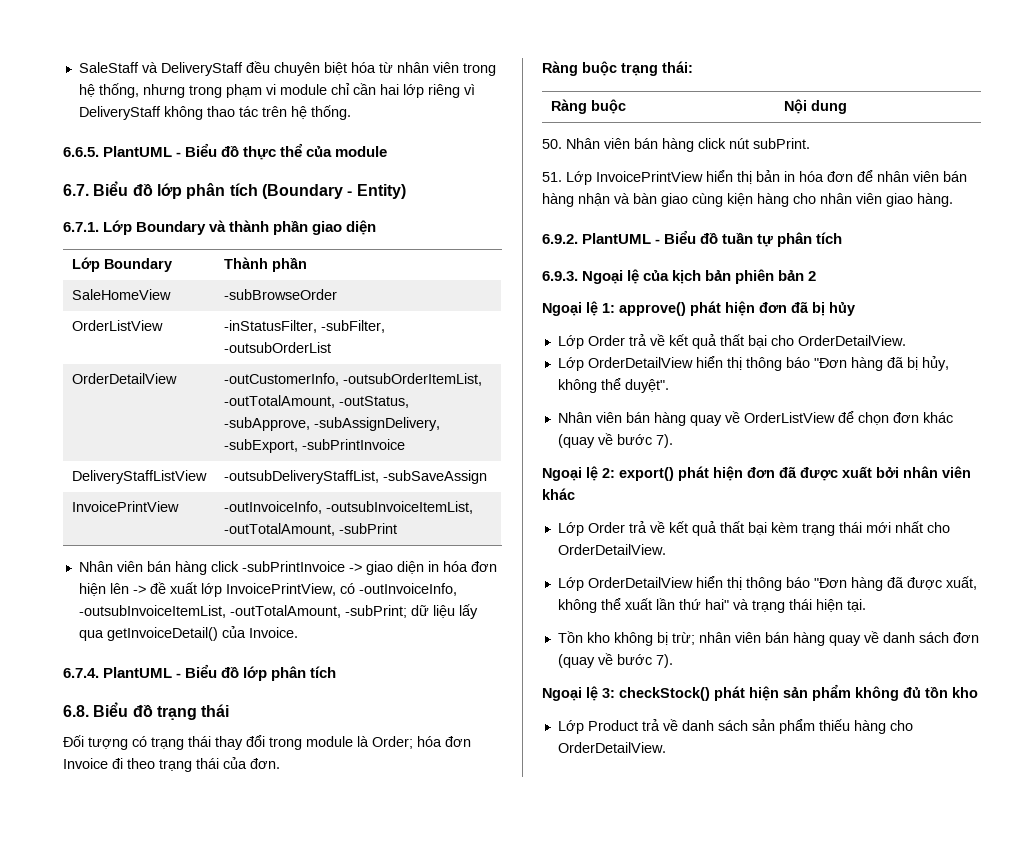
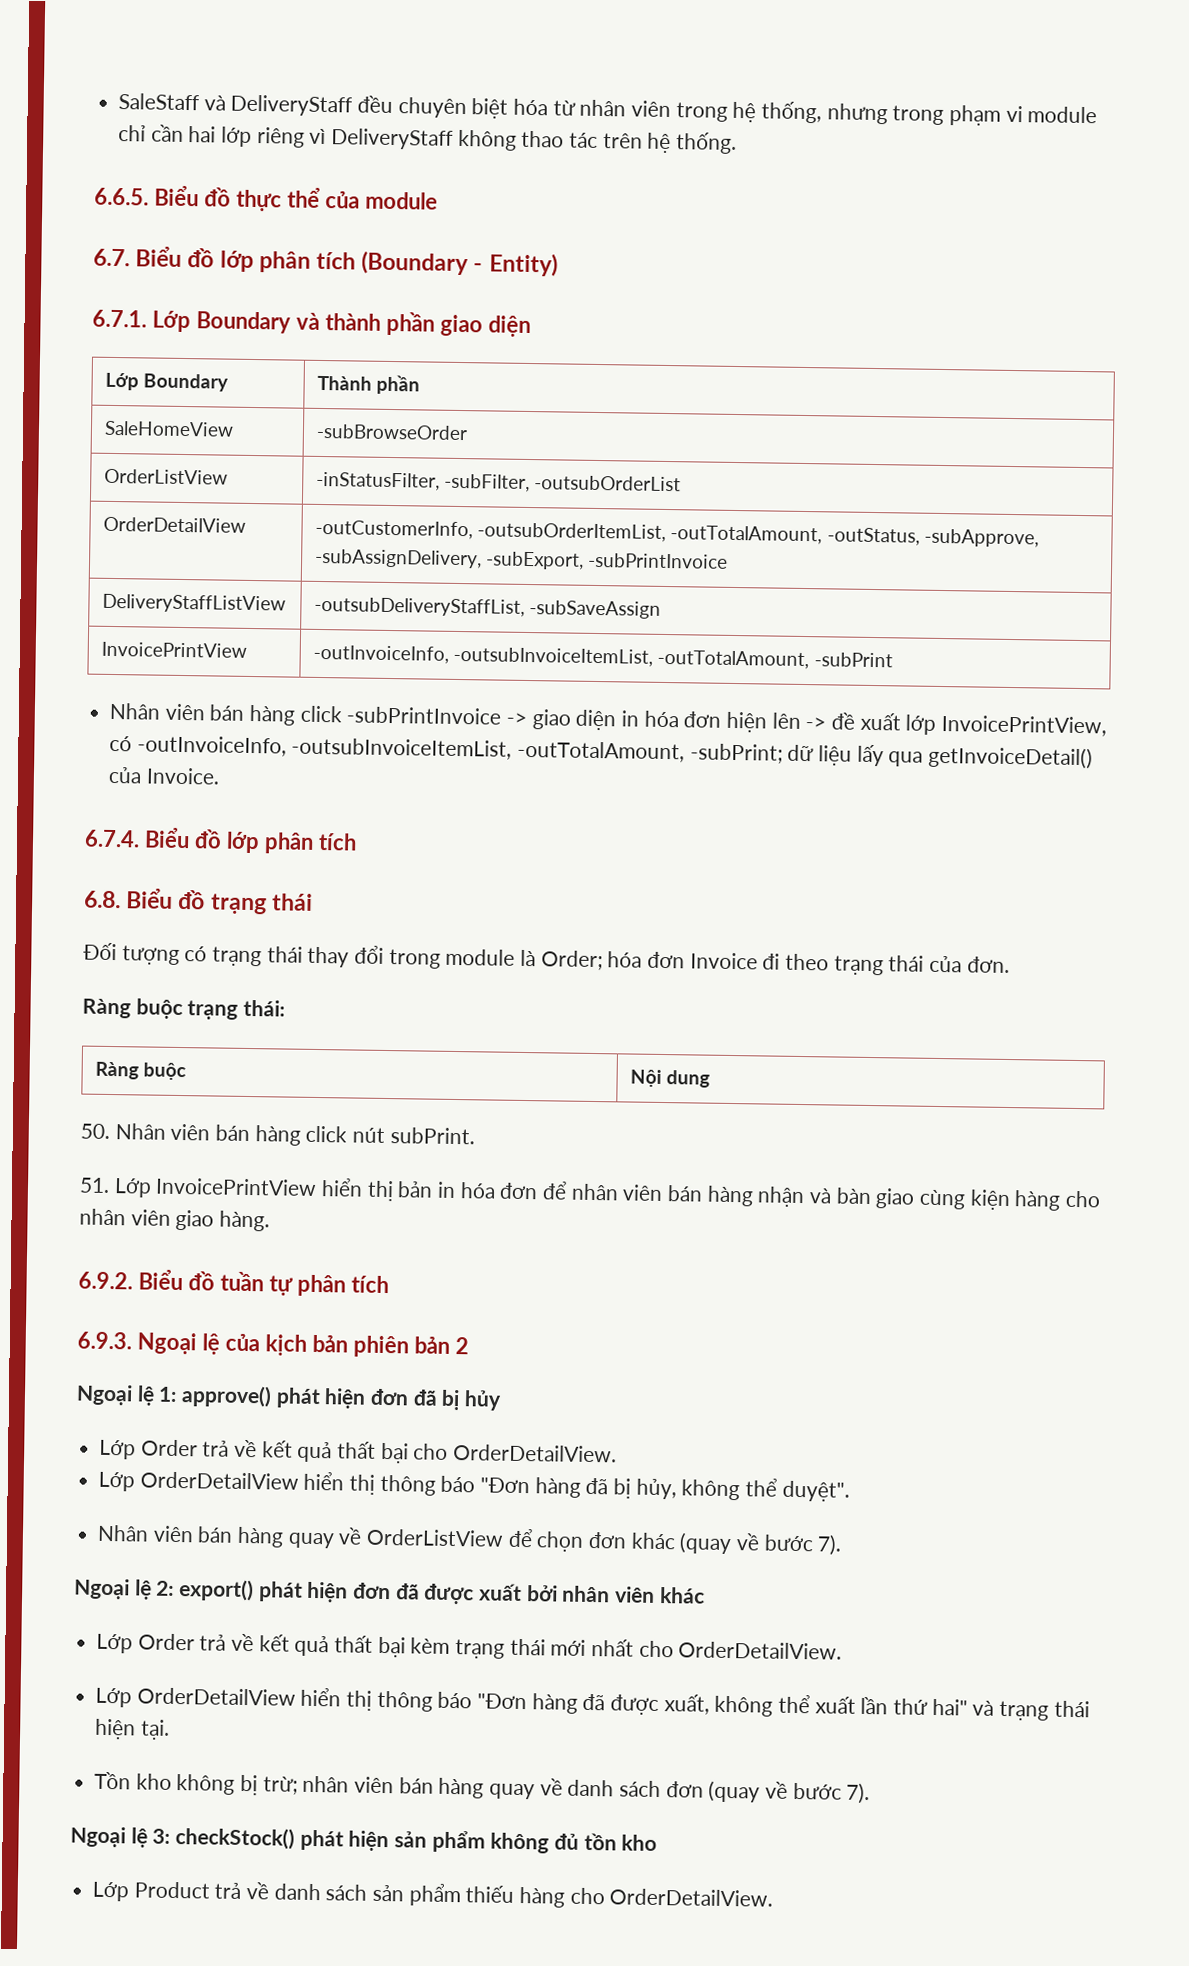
[103,146,182,157] PlantUML - -> (149, 196) none
[103,667,182,678] PlantUML - -> (140, 838) none
[582,233,661,244] PlantUML - -> (133, 1280) none

